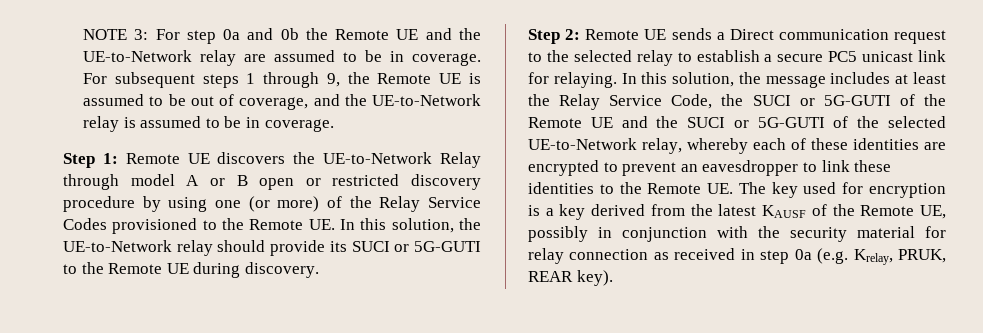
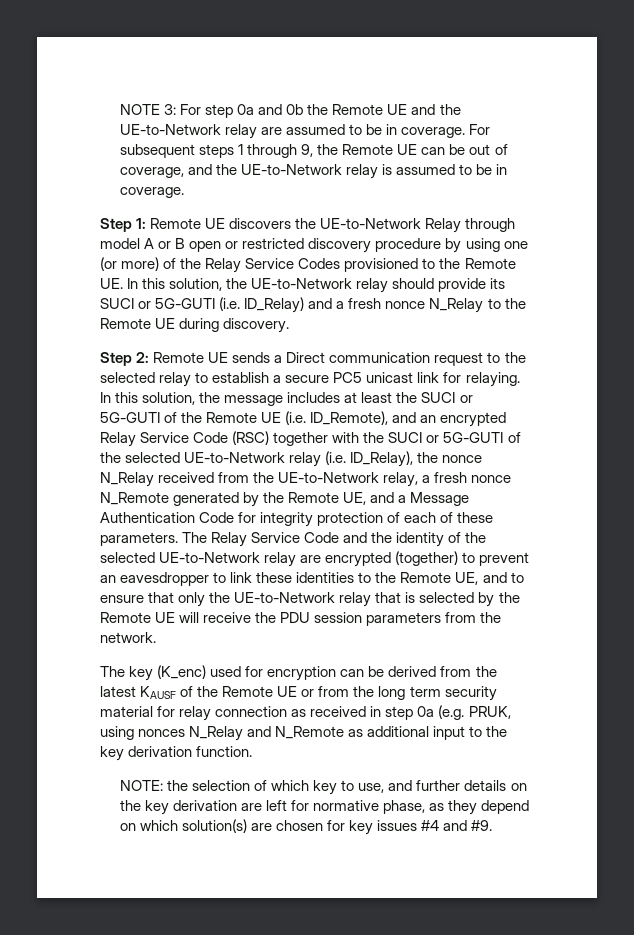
[468,73,481,84] [83,94,164,106] is assumed to -> [421,147,446,155] can
(482, 246) none -> [219,297,484,313] (i.e. ID_Relay) and a fresh nonce N_Relay
[559,94,744,110] Relay Service Code, the -> (418, 397) none
[621,116,648,128] and -> [285,411,507,427] [100,431,360,447] (i.e. ID_Remote), and an encrypted Relay Service Code (RSC) together with
[642,138,919,154] relay, whereby each of these identities -> [289,451,483,467] [100,472,512,487] [100,492,470,507] [100,512,494,527] [100,532,487,547] [100,552,297,567] relay (i.e. ID_Relay), the nonce N_Relay received from the UE-to-Network relay, a fresh nonce N_Remote generated by the Remote UE, and a Message Authentication Code for integrity protection of each of these parameters. The Relay Service Code and the identity of the selected UE-to-Network relay
(599, 168) none -> [395,551,459,566] (together)
[707,183,734,194] UE. -> [455,572,524,585] [100,592,520,607] [100,612,502,626] [100,632,156,643] UE, and to ensure that only the UE-to-Network relay that is selected by the Remote UE will receive the PDU session parameters from the network. //
(798, 190) none -> [157,665,207,679] (K_enc)
[528,204,586,220] is a key -> [340,666,385,677] can be
[920,205,946,219] [528,226,780,242] UE, possibly in conjunction with the -> [277,686,441,700] UE or from the long term
[853,249,947,265] [528,270,613,286] Krelay, PRUK, REAR key). -> [468,706,511,719] [100,726,508,741] [100,746,253,761] [119,780,527,795] [119,800,530,815] [119,819,493,835] PRUK, using nonces N_Relay and N_Remote as additional input to the key derivation function. // NOTE: the selection of which key to use, and further details on the key derivation are left for normative phase, as they depend on which solution(s) are chosen for key issues #4 and #9.

